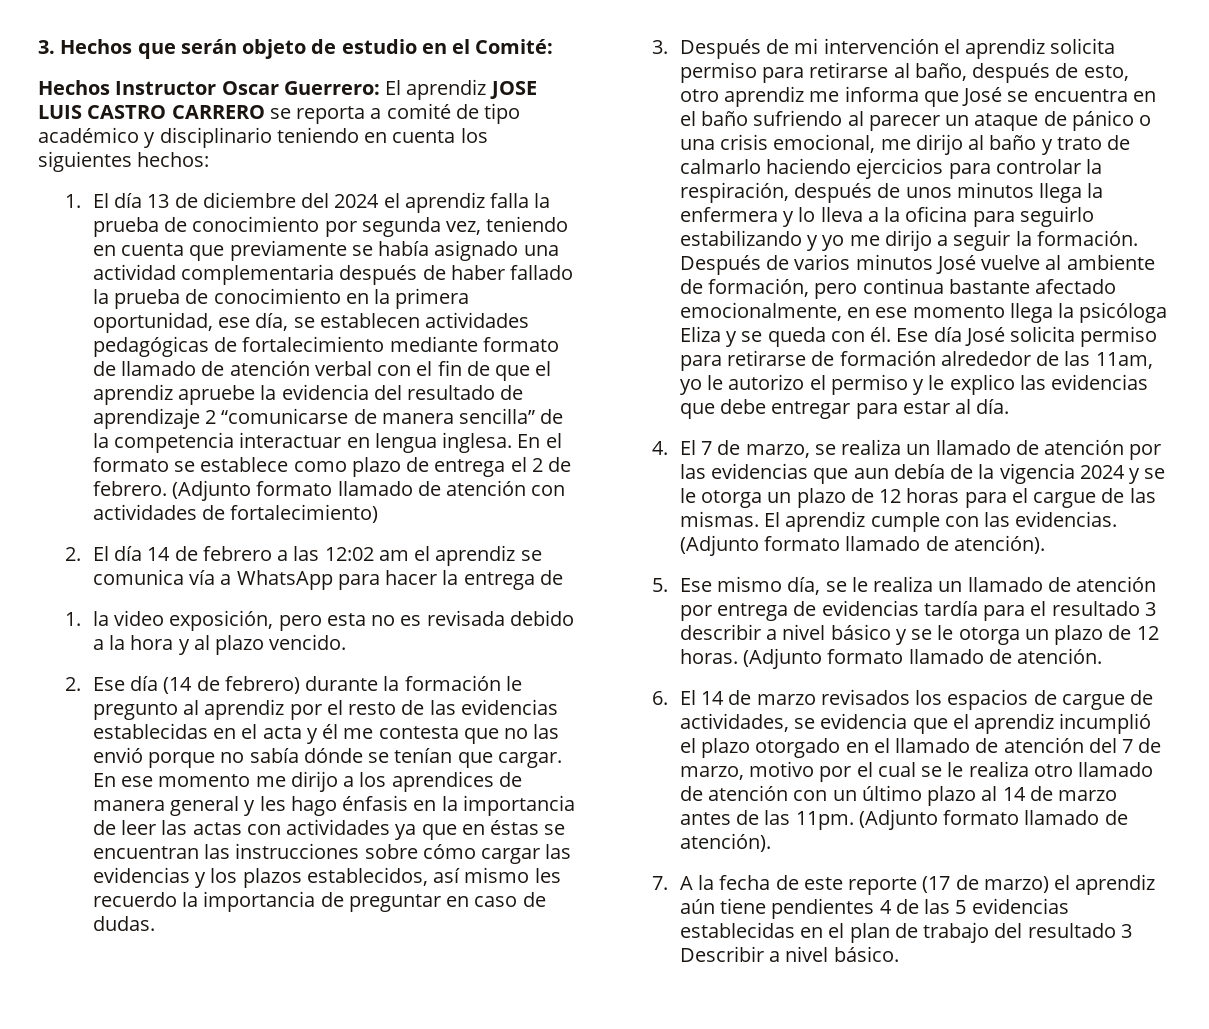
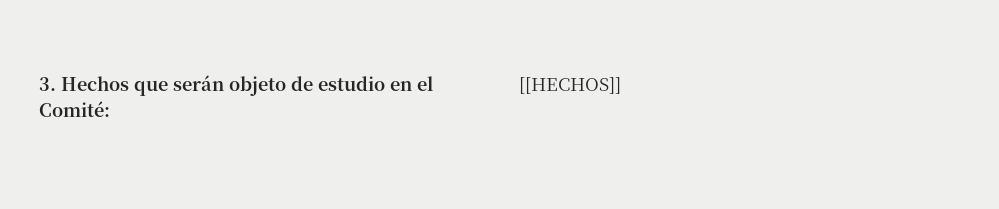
[38,79,537,100] [38,103,521,124] [38,127,488,148] [38,151,210,172] [65,192,551,213] [92,216,569,237] [92,240,559,261] [92,264,574,285] [92,288,470,309] [92,312,530,333] [92,336,559,357] [92,360,552,381] [92,384,524,405] [92,408,564,429] [92,432,562,453] [92,457,572,477] [92,480,566,501] [92,504,379,523] [65,545,542,566] [92,569,563,590] [65,610,574,631] [92,634,347,655] [65,675,522,694] [92,699,558,720] [92,723,560,744] [92,747,562,768] [92,771,522,792] [92,795,575,816] [92,819,566,840] [92,843,572,864] [92,867,561,888] [92,891,546,912] [92,916,155,931] [652,38,1116,59] [679,62,1129,83] [679,86,1156,107] [679,110,1152,131] [679,134,1131,155] [679,158,1103,179] [679,182,1104,203] [679,206,1094,227] [679,230,1138,251] [679,254,1155,275] [679,278,1117,299] [679,302,1168,323] [679,326,1158,347] [679,350,1153,371] [679,374,1149,395] [679,399,1010,419] [652,439,1162,460] [679,463,1166,484] [679,488,1156,508] [679,511,1118,532] [679,535,1045,556] [652,576,1157,595] [679,600,1156,621] [679,624,1159,645] [679,648,1103,669] [652,689,1154,710] [679,713,1152,734] [679,737,1162,758] [679,761,1154,782] [679,785,1118,806] [679,809,1128,830] [679,833,771,852] [652,874,1156,895] [679,898,1069,919] [679,922,1132,943] [679,946,899,962] Hechos Instructor Oscar Guerrero: El aprendiz JOSE LUIS CASTRO CARRERO se reporta a comité de tipo académico y disciplinario teniendo en cuenta los siguientes hechos: // 1. El día 13 de diciembre del 2024 el aprendiz falla la prueba de conocimiento por segunda vez, teniendo en cuenta que previamente se había asignado una actividad complementaria después de haber fallado la prueba de conocimiento en la primera oportunidad, ese día, se establecen actividades pedagógicas de fortalecimiento mediante formato de llamado de atención verbal con el fin de que el aprendiz apruebe la evidencia del resultado de aprendizaje 2 “comunicarse de manera sencilla” de la competencia interactuar en lengua inglesa. En el formato se establece como plazo de entrega el 2 de febrero. (Adjunto formato llamado de atención con actividades de fortalecimiento) // 2. El día 14 de febrero a las 12:02 am el aprendiz se comunica vía a WhatsApp para hacer la entrega de // 1. la video exposición, pero esta no es revisada debido a la hora y al plazo vencido. // 2. Ese día (14 de febrero) durante la formación le pregunto al aprendiz por el resto de las evidencias establecidas en el acta y él me contesta que no las envió porque no sabía dónde se tenían que cargar. En ese momento me dirijo a los aprendices de manera general y les hago énfasis en la importancia de leer las actas con actividades ya que en éstas se encuentran las instrucciones sobre cómo cargar las evidencias y los plazos establecidos, así mismo les recuerdo la importancia de preguntar en caso de dudas. // 3. Después de mi intervención el aprendiz solicita permiso para retirarse al baño, después de esto, otro aprendiz me informa que José se encuentra en el baño sufriendo al parecer un ataque de pánico o una crisis emocional, me dirijo al baño y trato de calmarlo haciendo ejercicios para controlar la respiración, después de unos minutos llega la enfermera y lo lleva a la oficina para seguirlo estabilizando y yo me dirijo a seguir la formación. Después de varios minutos José vuelve al ambiente de formación, pero continua bastante afectado emocionalmente, en ese momento llega la psicóloga Eliza y se queda con él. Ese día José solicita permiso para retirarse de formación alrededor de las 11am, yo le autorizo el permiso y le explico las evidencias que debe entregar para estar al día. // 4. El 7 de marzo, se realiza un llamado de atención por las evidencias que aun debía de la vigencia 2024 y se le otorga un plazo de 12 horas para el cargue de las mismas. El aprendiz cumple con las evidencias. (Adjunto formato llamado de atención). // 5. Ese mismo día, se le realiza un llamado de atención por entrega de evidencias tardía para el resultado 3 describir a nivel básico y se le otorga un plazo de 12 horas. (Adjunto formato llamado de atención. // 6. El 14 de marzo revisados los espacios de cargue de actividades, se evidencia que el aprendiz incumplió el plazo otorgado en el llamado de atención del 7 de marzo, motivo por el cual se le realiza otro llamado de atención con un último plazo al 14 de marzo antes de las 11pm. (Adjunto formato llamado de atención). // 7. A la fecha de este reporte (17 de marzo) el aprendiz aún tiene pendientes 4 de las 5 evidencias establecidas en el plan de trabajo del resultado 3 Describir a nivel básico. -> [519,77,621,94] [[HECHOS]]

